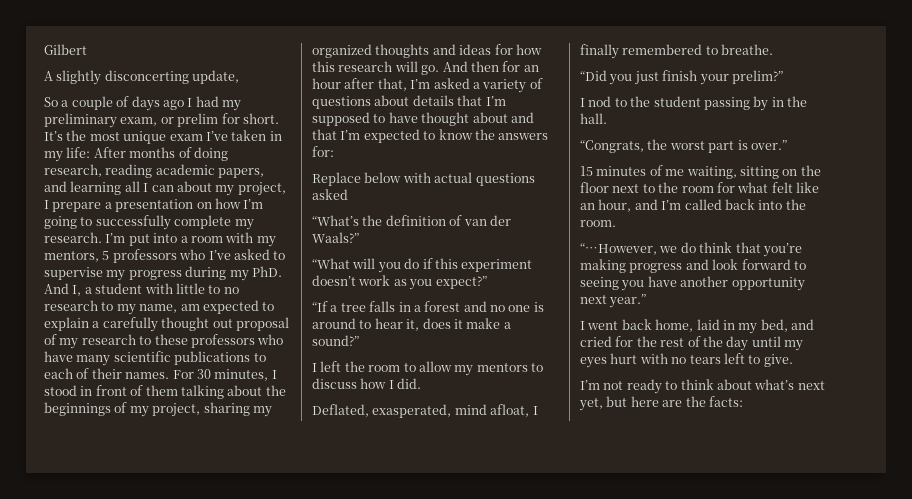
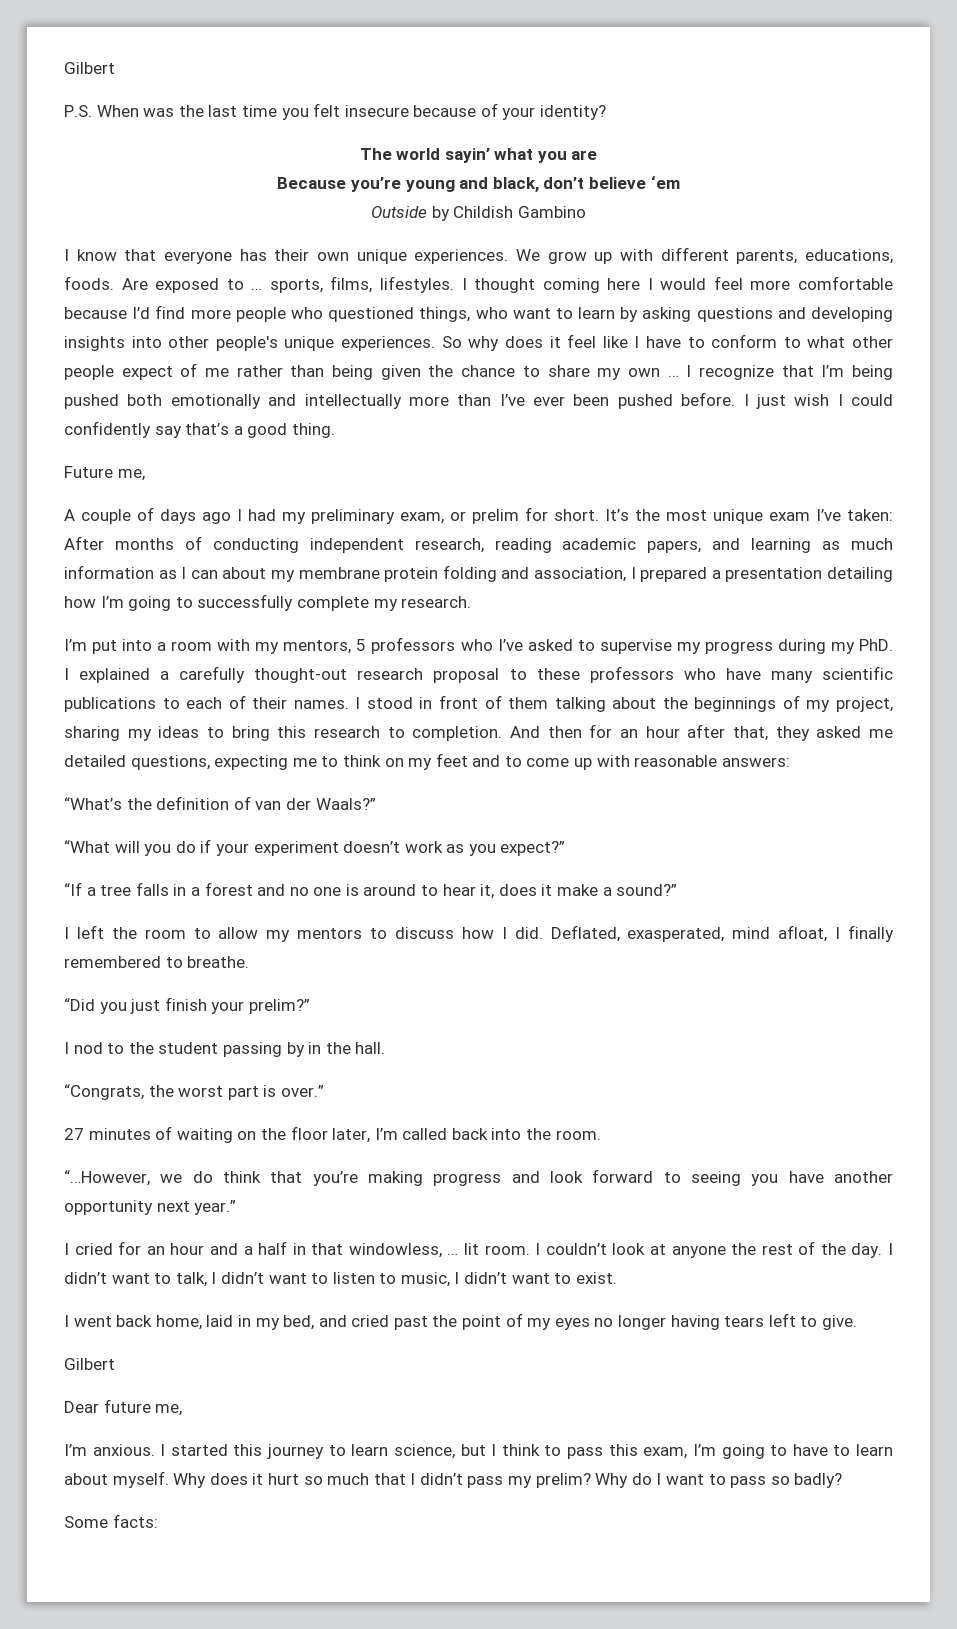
[44,44,87,55] [44,70,240,85] [44,97,69,107] Gilbert // A slightly disconcerting update, // So a -> [64,62,115,74] [64,103,607,120] [359,148,598,163] [277,175,680,192] [371,206,586,221] [64,247,893,264] [64,276,893,293] [64,305,893,322] [64,334,893,351] [64,363,894,380] [64,392,893,409] [64,421,335,438] [64,466,145,481] [64,509,75,521] Gilbert // P.S. When was the last time you felt insecure because of your identity? // The world sayin’ what you are // Because you’re young and black, don’t believe ‘em // Outside by Childish Gambino // I know that everyone has their own unique experiences. We grow up with different parents, educations, foods. Are exposed to … sports, films, lifestyles. I thought coming here I would feel more comfortable because I’d find more people who questioned things, who want to learn by asking questions and developing insights into other people's unique experiences. So why does it feel like I have to conform to what other people expect of me rather than being given the chance to share my own … I recognize that I’m being pushed both emotionally and intellectually more than I’ve ever been pushed before. I just wish I could confidently say that’s a good thing. // Future me, // A
[231,130,282,141] [44,147,91,162] taken in my life: -> [847,509,893,521] taken:
[193,147,228,161] doing -> [212,538,404,553] conducting independent
[124,181,286,196] [44,200,102,212] all I can about my project, I prepare -> [822,538,893,550] [64,565,708,582] as much information as I can about my membrane protein folding and association, I prepared
[196,202,212,209] on -> [827,567,894,582] detailing
(102, 237) none -> (472, 602) //
[44,283,239,296] [44,300,275,315] [44,317,289,332] [44,334,136,349] And I, a student with little to no research to my name, am expected to explain a carefully thought out proposal of my research -> [64,666,500,683] I explained a carefully thought-out research proposal
[172,369,269,381] For 30 minutes, -> (349, 704) none
[312,44,542,58] [312,61,440,75] organized thoughts and ideas for how this research will go. -> [158,726,503,741] ideas to bring this research to completion.
[410,78,543,93] [312,95,506,109] [312,112,534,126] [312,129,549,143] [312,146,334,157] [312,172,535,186] [312,189,348,200] I’m asked a variety of questions about details that I’m supposed to have thought about and that I’m expected to know the answers for: // Replace below with actual questions asked -> [775,726,893,741] [64,753,790,770] they asked me detailed questions, expecting me to think on my feet and to come up with reasonable answers:
[434,258,458,269] this -> [215,843,249,856] your
(422, 383) // -> (543, 933) none
[580,166,593,176] 15 -> [64,1128,84,1140] 27
[665,165,821,179] [580,182,819,193] [580,199,658,212] me waiting, sitting on the floor next to the room for what felt like an hour, and -> [176,1126,371,1143] waiting on the floor later,
(647, 301) none -> [64,1241,894,1258] [64,1272,617,1287] // I cried for an hour and a half in that windowless, … lit room. I couldn’t look at anyone the rest of the day. I didn’t want to talk, I didn’t want to listen to music, I didn’t want to exist.
[615,336,803,351] [580,353,793,368] [580,379,825,394] [579,396,706,411] for the rest of the day until my eyes hurt with no tears left to give. // I’m not ready to think about what’s next yet, but here are the -> [393,1313,857,1330] [64,1358,115,1370] [64,1399,183,1416] [64,1444,893,1459] [64,1471,843,1488] [64,1516,108,1528] past the point of my eyes no longer having tears left to give. // Gilbert // Dear future me, // I’m anxious. I started this journey to learn science, but I think to pass this exam, I’m going to have to learn about myself. Why does it hurt so much that I didn’t pass my prelim? Why do I want to pass so badly? // Some

